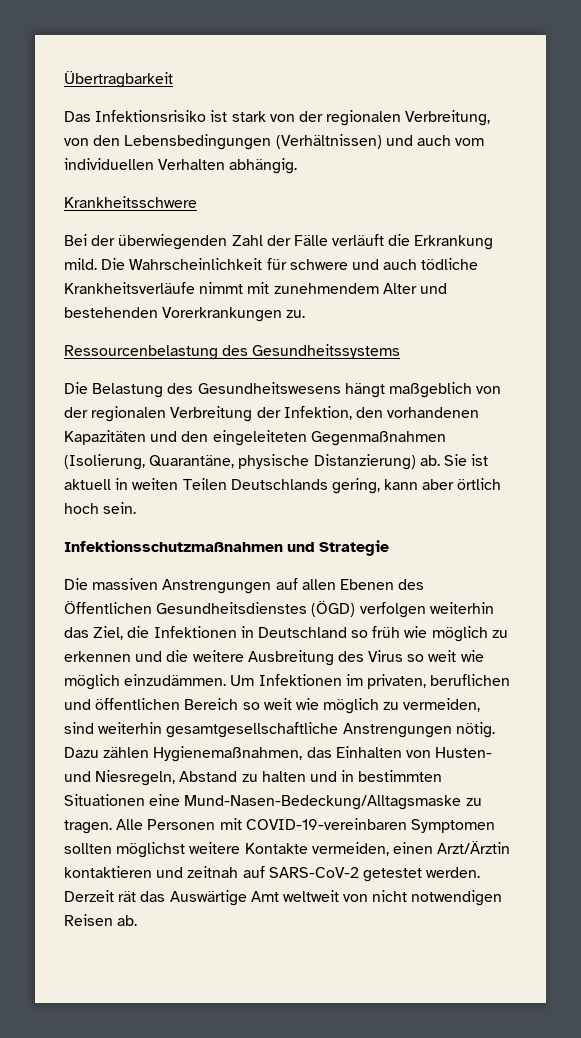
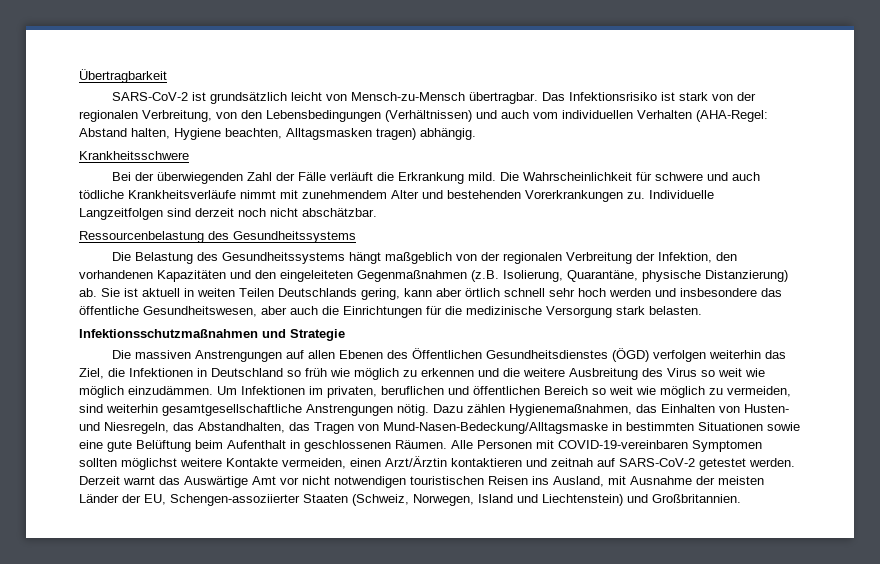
(173, 79) none -> [112,92,539,104] SARS-CoV-2 ist grundsätzlich leicht von Mensch-zu-Mensch übertragbar.
(226, 164) none -> [696,110,768,122] [79,128,416,140] (AHA-Regel: Abstand halten, Hygiene beachten, Alltagsmasken tragen)
(306, 314) none -> [649,190,714,199] [79,208,377,220] Individuelle Langzeitfolgen sind derzeit noch nicht abschätzbar.
[197,382,341,394] Gesundheitswesens -> [222,252,346,264] Gesundheitssystems
[64,454,145,470] (Isolierung, -> [471,270,563,282] (z.B. Isolierung,
[64,502,137,514] hoch sein. -> [504,288,782,297] [79,306,702,318] schnell sehr hoch werden und insbesondere das öffentliche Gesundheitswesen, aber auch die Einrichtungen für die medizinische Versorgung stark belasten.
[179,770,443,782] [64,794,482,810] [64,820,112,834] Abstand zu halten und in bestimmten Situationen eine Mund-Nasen-Bedeckung/Alltagsmaske zu tragen. -> [173,422,800,434] [79,440,447,452] das Abstandhalten, das Tragen von Mund-Nasen-Bedeckung/Alltagsmaske in bestimmten Situationen sowie eine gute Belüftung beim Aufenthalt in geschlossenen Räumen.
[118,891,137,902] rät -> [123,476,155,485] warnt
[282,890,503,906] [64,914,138,926] weltweit von nicht notwendigen Reisen ab. -> [280,476,764,488] [79,494,741,506] vor nicht notwendigen touristischen Reisen ins Ausland, mit Ausnahme der meisten Länder der EU, Schengen-assoziierter Staaten (Schweiz, Norwegen, Island und Liechtenstein) und Großbritannien.

